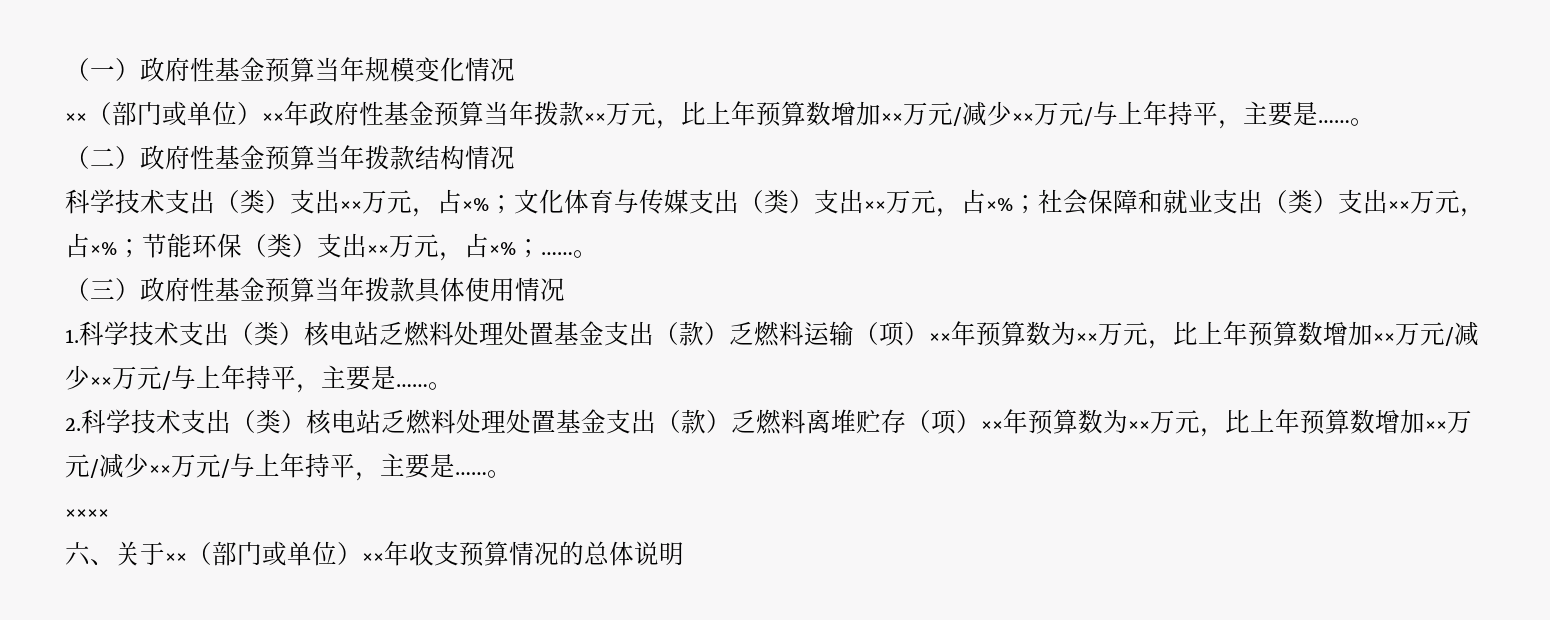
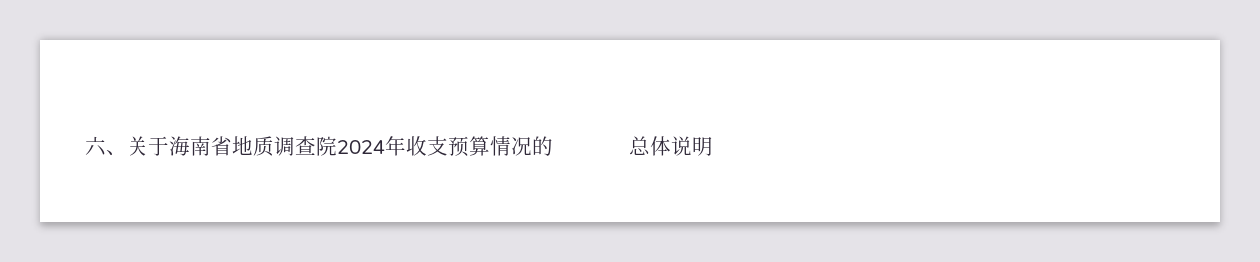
[65,57,515,83] [65,101,1375,129] [65,145,515,171] [65,189,1485,217] [65,233,598,261] [65,277,565,303] [65,321,1479,349] [65,365,453,393] [65,409,1472,437] [65,453,512,481] [65,509,109,519] [65,541,384,566] （一）政府性基金预算当年规模变化情况 // ××（部门或单位）××年政府性基金预算当年拨款××万元，比上年预算数增加××万元/减少××万元/与上年持平，主要是……。 // （二）政府性基金预算当年拨款结构情况 // 科学技术支出（类）支出××万元，占×%；文化体育与传媒支出（类）支出××万元，占×%；社会保障和就业支出（类）支出××万元，占×%；节能环保（类）支出××万元，占×%；……。 // （三）政府性基金预算当年拨款具体使用情况 // 1.科学技术支出（类）核电站乏燃料处理处置基金支出（款）乏燃料运输（项）××年预算数为××万元，比上年预算数增加××万元/减少××万元/与上年持平，主要是……。 // 2.科学技术支出（类）核电站乏燃料处理处置基金支出（款）乏燃料离堆贮存（项）××年预算数为××万元，比上年预算数增加××万元/减少××万元/与上年持平，主要是……。 // ×××× // 六、关于××（部门或单位）×× -> [85,136,385,156] 六、关于海南省地质调查院2024

